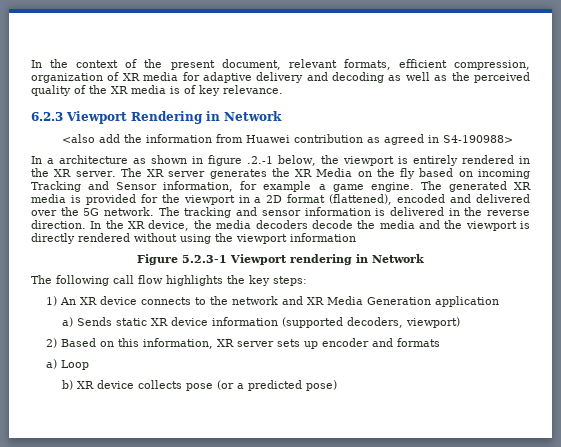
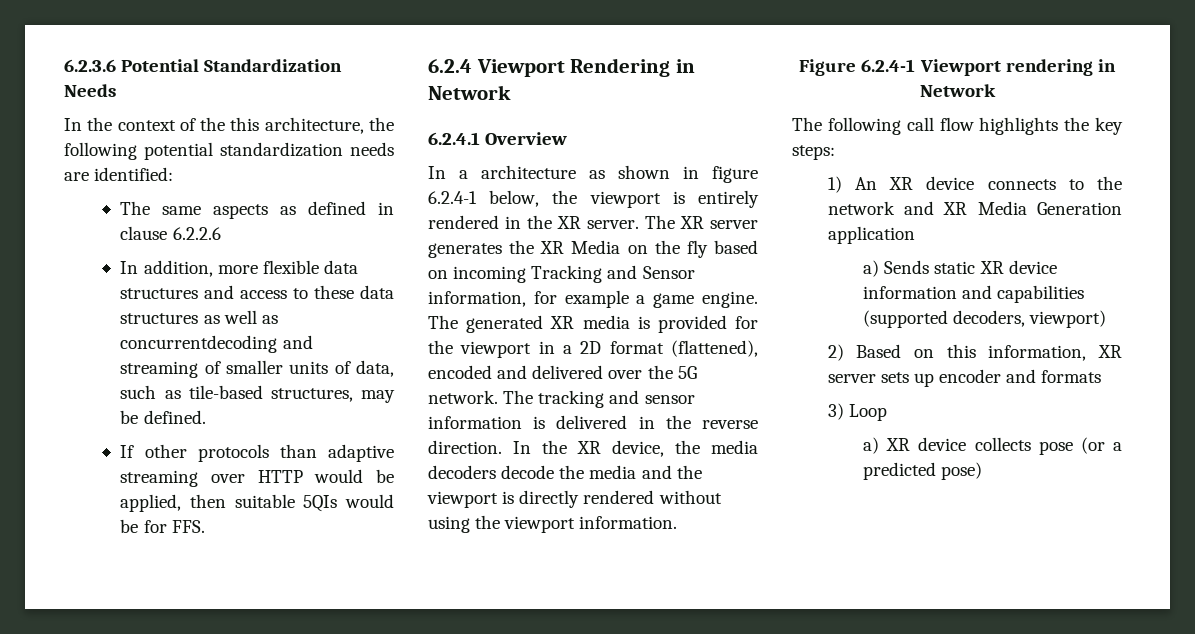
(31, 64) none -> [64,59,343,72] [64,84,116,97] 6.2.3.6 Potential Standardization Needs //
[170,59,530,70] [31,72,530,83] [31,85,283,96] [31,111,282,124] [61,134,513,145] present document, relevant formats, efficient compression, organization of XR media for adaptive delivery and decoding as well as the perceived quality of the XR media is of key relevance. // 6.2.3 Viewport Rendering in Network // <also add the information from Huawei contribution as agreed in S4-190988> -> [230,117,394,134] [64,142,394,160] [64,167,174,181] [120,201,394,219] [120,226,221,240] [120,260,358,277] [120,285,394,299] [120,310,278,324] [120,335,313,353] [120,360,394,378] [120,385,395,403] [120,410,206,424] [120,444,394,462] [120,469,394,487] [120,494,394,512] [120,519,205,533] [428,58,695,77] [428,85,511,100] [428,132,568,145] this architecture, the following potential standardization needs are identified: // The same aspects as defined in clause 6.2.2.6 // In addition, more flexible data structures and access to these data structures as well as concurrentdecoding and streaming of smaller units of data, such as tile-based structures, may be defined. // If other protocols than adaptive streaming over HTTP would be applied, then suitable 5QIs would be for FFS. // 6.2.4 Viewport Rendering in Network // 6.2.4.1 Overview
[247,156,274,164] .2.-1 -> [428,191,477,204] 6.2.4-1
[290,233,356,242] information -> [579,516,678,529] information.
[182,255,227,263] 5.2.3-1 -> [861,59,916,72] 6.2.4-1
(278, 321) none -> [962,285,1085,303] and capabilities
[46,359,58,369] a) -> [827,403,844,420] 3)
[61,380,73,390] b) -> [863,437,880,454] a)

